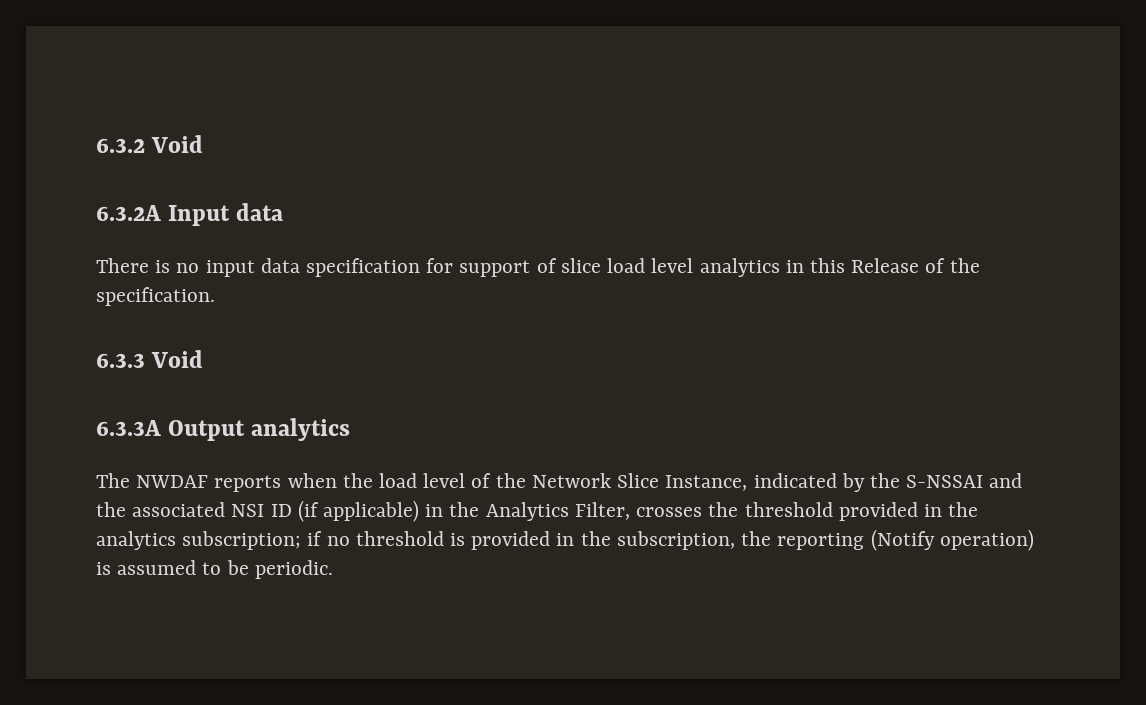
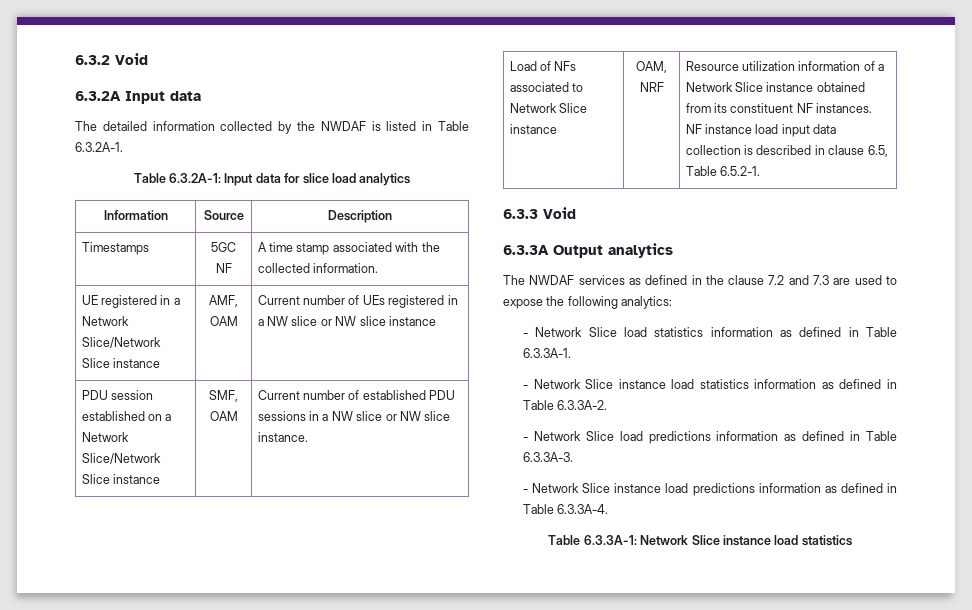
[96,258,980,277] [96,287,215,306] There is no input data specification for support of slice load level analytics in this Release of the specification. -> [75,121,470,134] [75,142,123,152] [133,173,411,186] [103,210,168,220] [203,210,244,220] [328,210,392,223] [81,242,149,255] [211,242,236,252] [215,263,232,273] [257,242,440,255] [257,263,378,273] [81,295,180,308] [81,316,129,326] [81,337,161,348] [81,358,160,368] [209,295,238,307] [209,316,238,326] [257,295,458,308] [257,316,436,326] [81,390,153,400] [81,411,172,421] [81,432,129,442] [81,453,161,464] [81,474,160,484] [209,390,238,402] [209,411,238,421] [257,390,456,400] [257,411,451,421] [257,432,308,442] [509,61,577,71] [509,82,583,92] [509,103,587,113] [509,124,557,134] [636,61,667,73] [639,82,664,92] [685,61,885,71] [685,82,865,92] [685,103,873,113] [685,124,837,137] [685,145,888,157] [685,166,760,176] The detailed information collected by the NWDAF is listed in Table 6.3.2A-1. // Table 6.3.2A-1: Input data for slice load analytics // Information | Source | Description // Timestamps | 5GC NF | A time stamp associated with the collected information. // UE registered in a Network Slice/Network Slice instance | AMF, OAM | Current number of UEs registered in a NW slice or NW slice instance // PDU session established on a Network Slice/Network Slice instance | SMF, OAM | Current number of established PDU sessions in a NW slice or NW slice instance. // Load of NFs associated to Network Slice instance | OAM, NRF | Resource utilization information of a Network Slice instance obtained from its constituent NF instances. NF instance load input data collection is described in clause 6.5, Table 6.5.2-1.
[214,473,1023,492] [96,500,979,522] [96,529,1034,551] [96,560,333,579] reports when the load level of the Network Slice Instance, indicated by the S-NSSAI and the associated NSI ID (if applicable) in the Analytics Filter, crosses the threshold provided in the analytics subscription; if no threshold is provided in the subscription, the reporting (Notify operation) is assumed to be periodic. -> [578,275,898,285] [503,296,673,309] [523,327,897,337] [523,348,572,358] [523,379,897,389] [523,400,608,410] [523,431,897,444] [523,452,574,462] [523,483,897,496] [523,504,609,514] [548,535,852,546] services as defined in the clause 7.2 and 7.3 are used to expose the following analytics: // - Network Slice load statistics information as defined in Table 6.3.3A-1. // - Network Slice instance load statistics information as defined in Table 6.3.3A-2. // - Network Slice load predictions information as defined in Table 6.3.3A-3. // - Network Slice instance load predictions information as defined in Table 6.3.3A-4. // Table 6.3.3A-1: Network Slice instance load statistics

